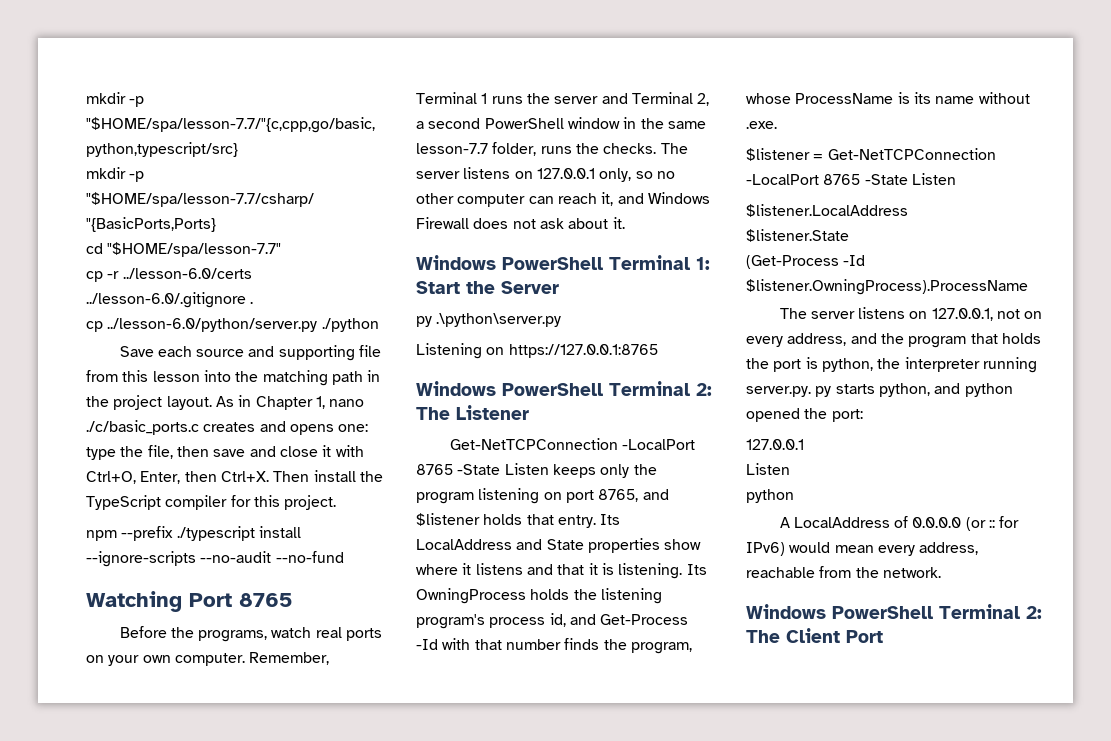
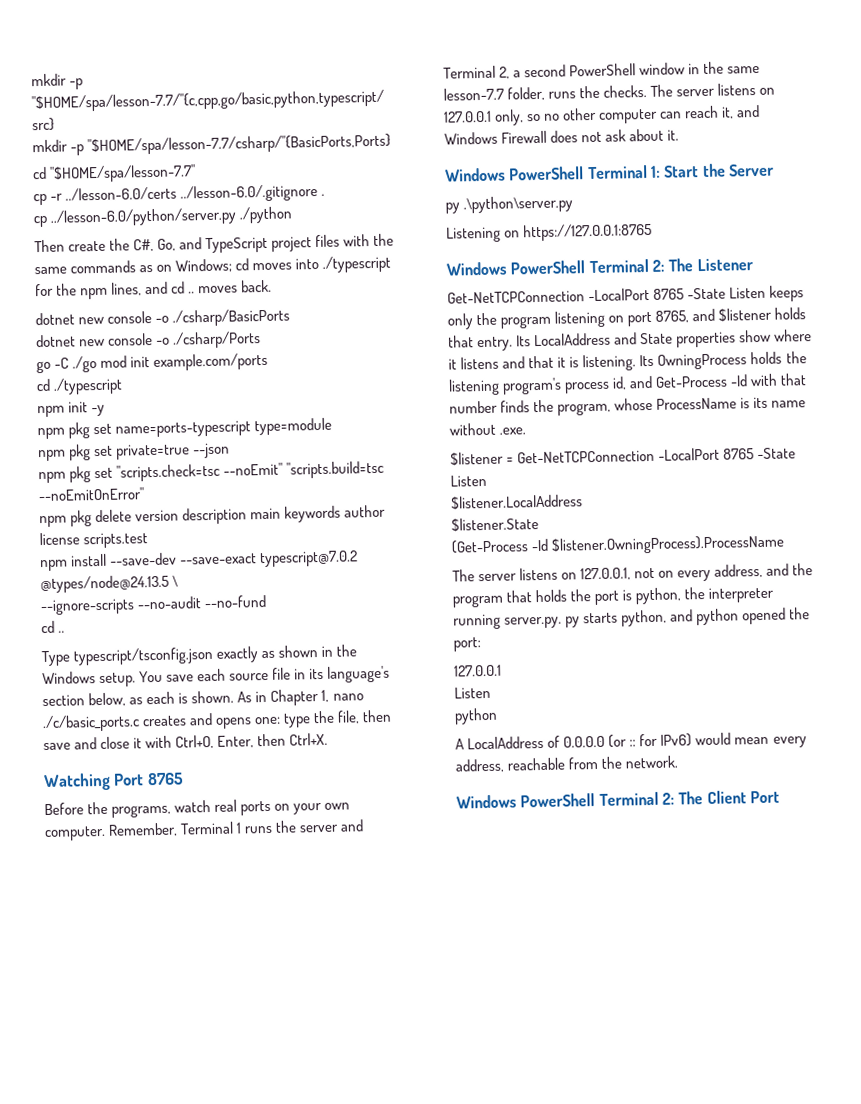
[119,345,382,361] [86,370,381,386] [86,395,212,410] Save each source and supporting file from this lesson into the matching path in the project layout. -> [34,233,395,254] [34,255,392,275] [35,279,273,300] [35,308,291,327] [35,331,262,349] [36,352,269,374] [36,377,124,395] [37,401,106,418] [37,417,333,440] [38,442,231,462] [38,460,385,484] [38,487,144,502] [39,504,387,528] [39,532,149,549] [40,550,359,572] [40,574,179,594] [40,594,267,616] [41,620,66,634] [41,644,358,667] [42,665,391,688] [42,690,235,707] Then create the C#, Go, and TypeScript project files with the same commands as on Windows; cd moves into ./typescript for the npm lines, and cd .. moves back. // dotnet new console -o ./csharp/BasicPorts // dotnet new console -o ./csharp/Ports // go -C ./go mod init example.com/ports // cd ./typescript // npm init -y // npm pkg set name=ports-typescript type=module // npm pkg set private=true --json // npm pkg set "scripts.check=tsc --noEmit" "scripts.build=tsc --noEmitOnError" // npm pkg delete version description main keywords author license scripts.test // npm install --save-dev --save-exact typescript@7.0.2 @types/node@24.13.5 \ // --ignore-scripts --no-audit --no-fund // cd .. // Type typescript/tsconfig.json exactly as shown in the Windows setup. You save each source file in its language's section below, as each is shown.
[273,470,383,482] [86,495,337,510] [86,526,301,541] [86,551,344,567] Then install the TypeScript compiler for this project. // npm --prefix ./typescript install --ignore-scripts --no-audit --no-fund -> (329, 739) none

